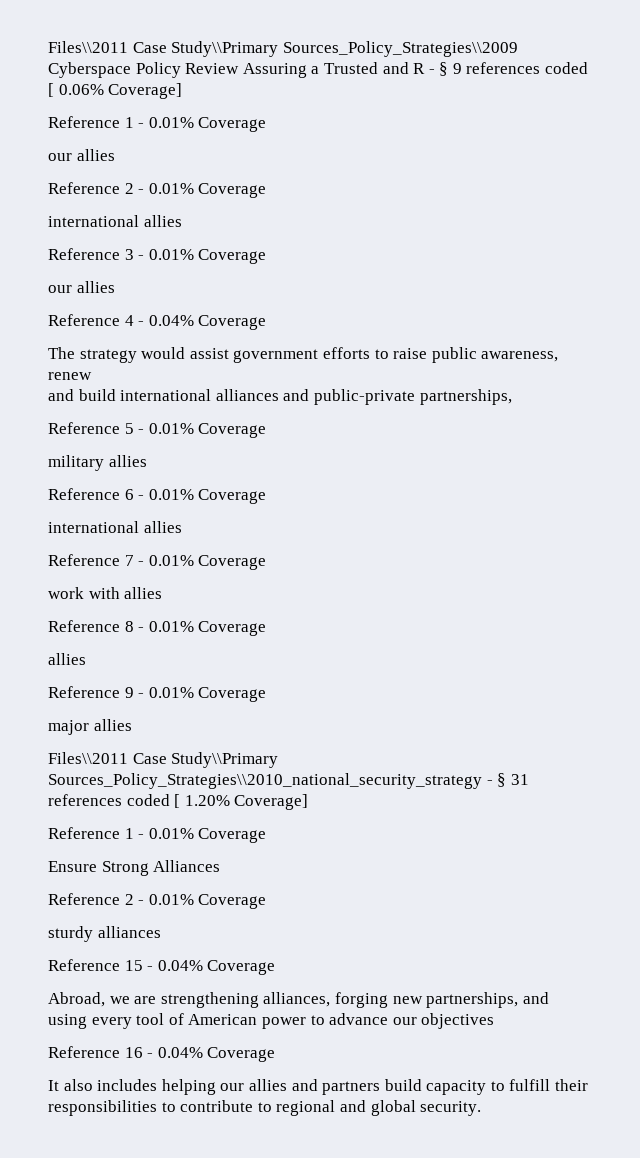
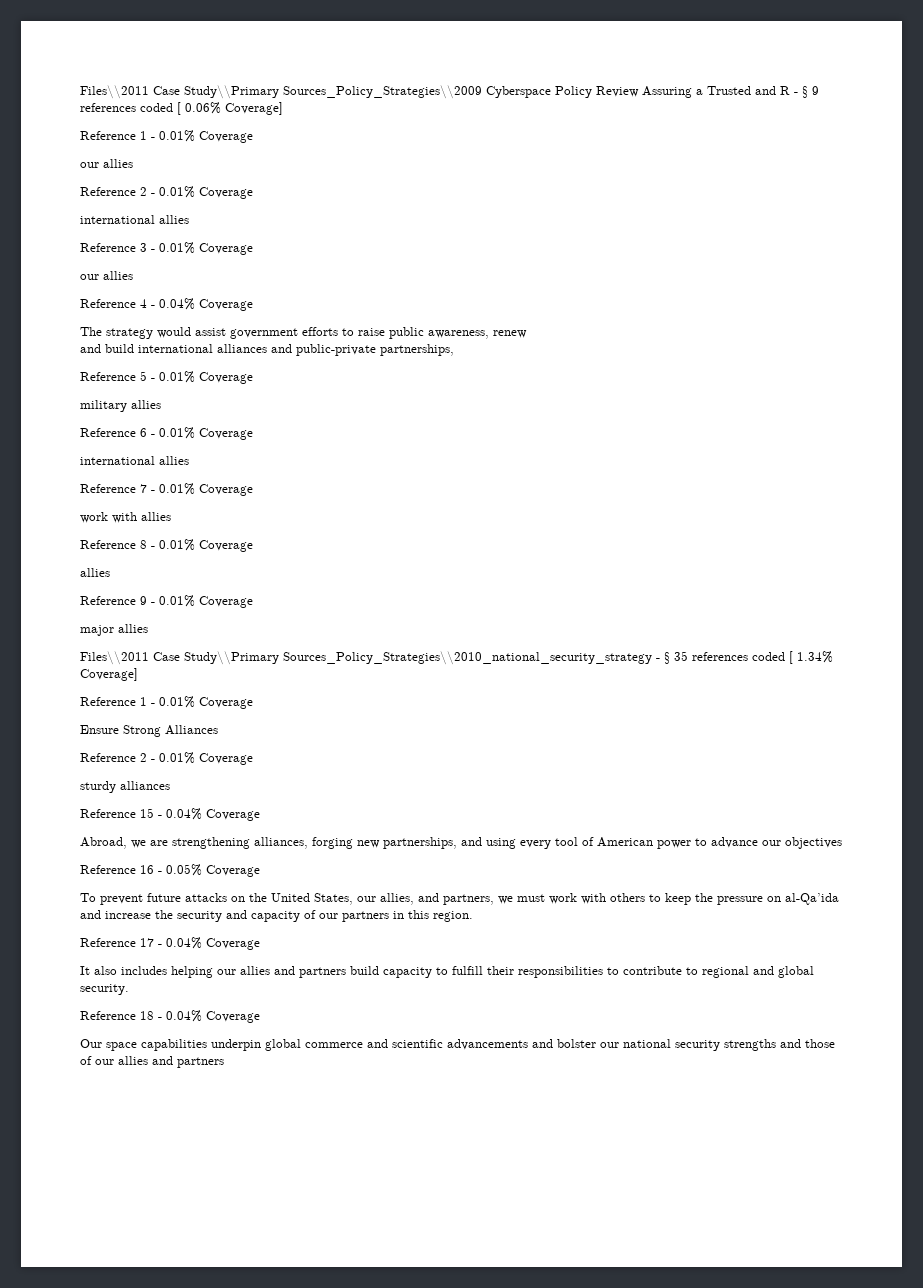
[510,774,529,785] [48,794,230,808] 31 references coded [ 1.20% -> [674,651,833,664] 35 references coded [ 1.34%
(154, 1055) none -> [166,864,260,877] [80,893,839,905] [80,910,473,922] [80,938,162,947] 0.05% Coverage // To prevent future attacks on the United States, our allies, and partners, we must work with others to keep the pressure on al-Qa’ida and increase the security and capacity of our partners in this region. // Reference 17 -
(482, 1108) none -> [80,1010,260,1023] [80,1039,835,1051] [80,1056,224,1068] // Reference 18 - 0.04% Coverage // Our space capabilities underpin global commerce and scientific advancements and bolster our national security strengths and those of our allies and partners

